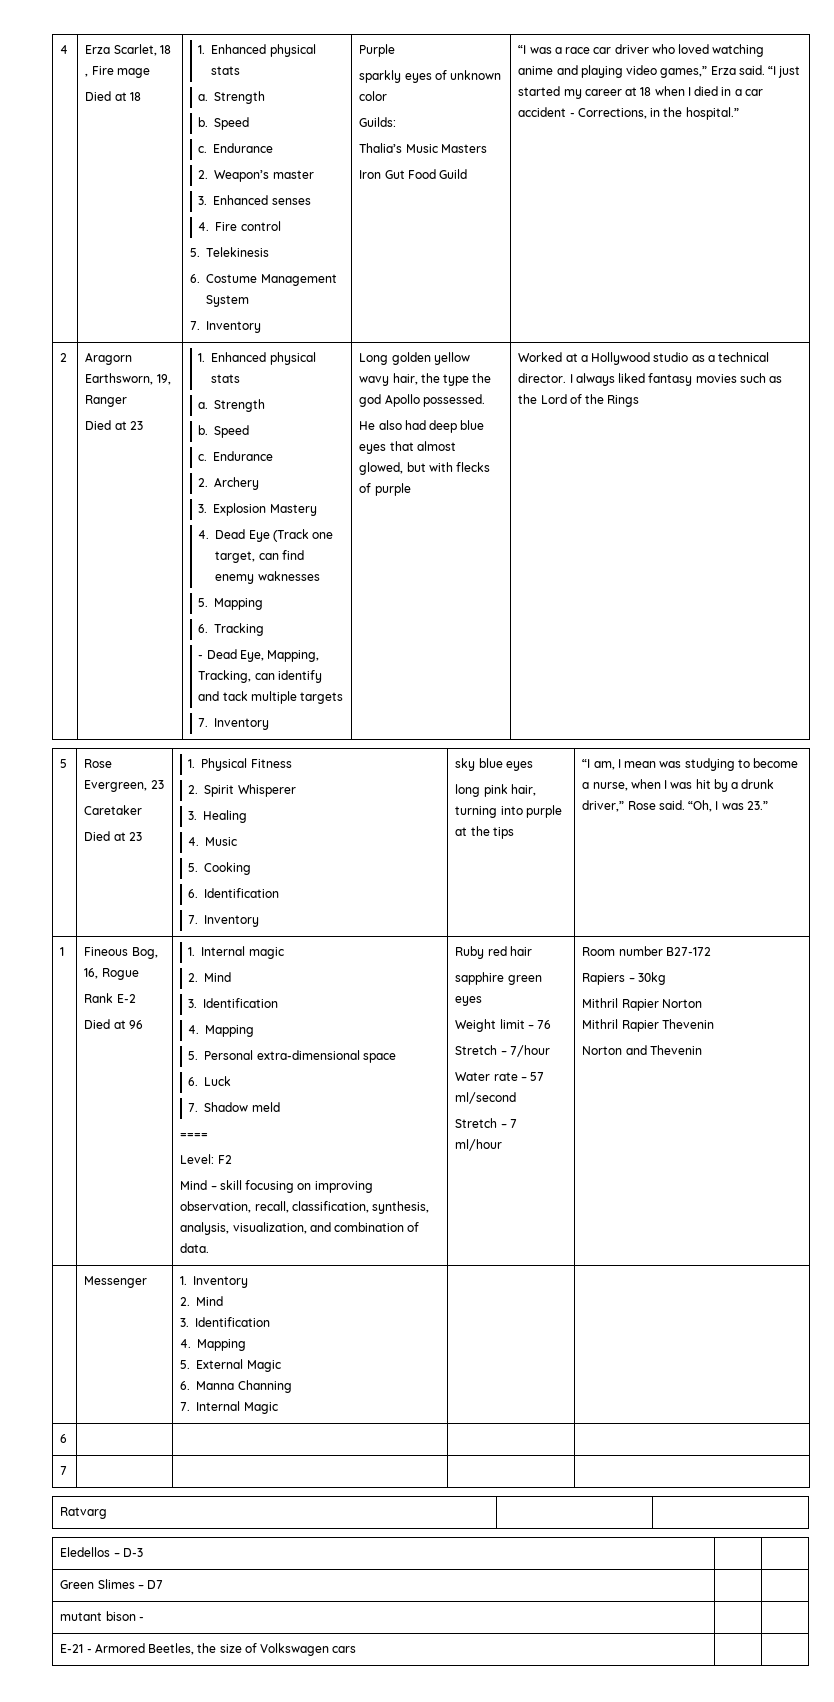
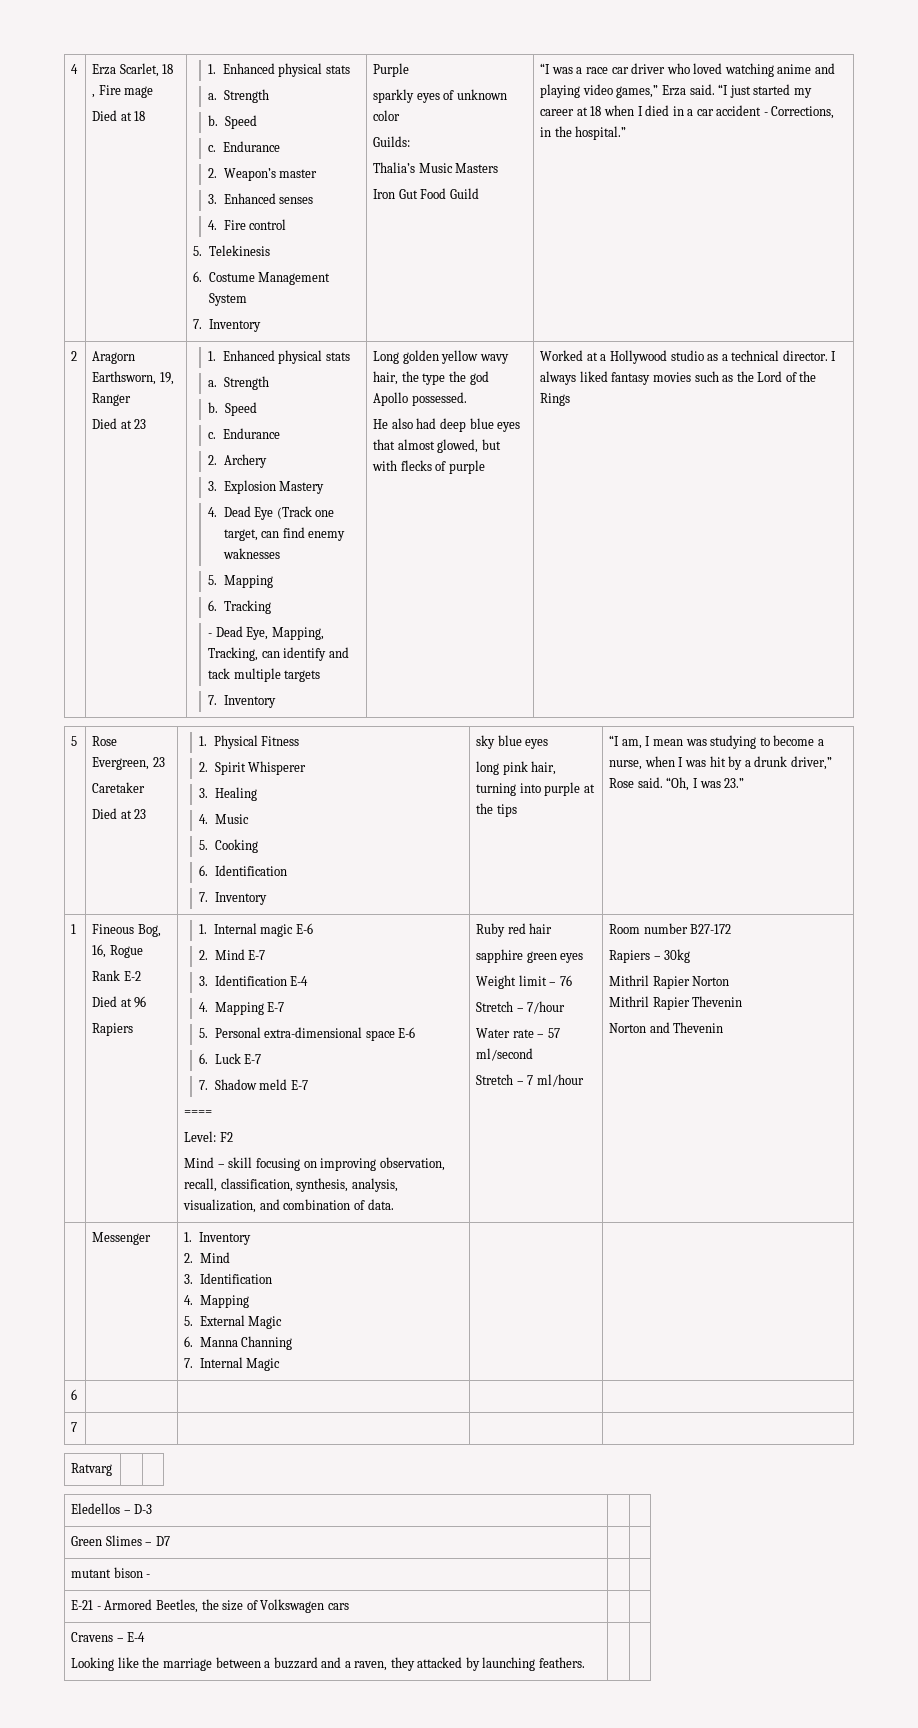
(143, 1024) none -> [92,1023,134,1036] // Rapiers
[188,972,232,982] [188,998,279,1008] [188,1025,255,1037] // 2. Mind // 3. Identification // 4. Mapping -> [295,923,313,934] [199,949,266,960] [199,975,309,986] [199,1002,285,1015] E-6 // 2. Mind E-7 // 3. Identification E-4 // 4. Mapping E-7
(396, 1058) none -> [398,1027,416,1038] E-6
(232, 1081) none -> [244,1054,262,1064] E-7
(280, 1107) none -> [290,1080,308,1090] E-7
(357, 1649) none -> [71,1632,146,1642] [71,1657,585,1671] // Cravens – E-4 // Looking like the marriage between a buzzard and a raven, they attacked by launching feathers. | |

